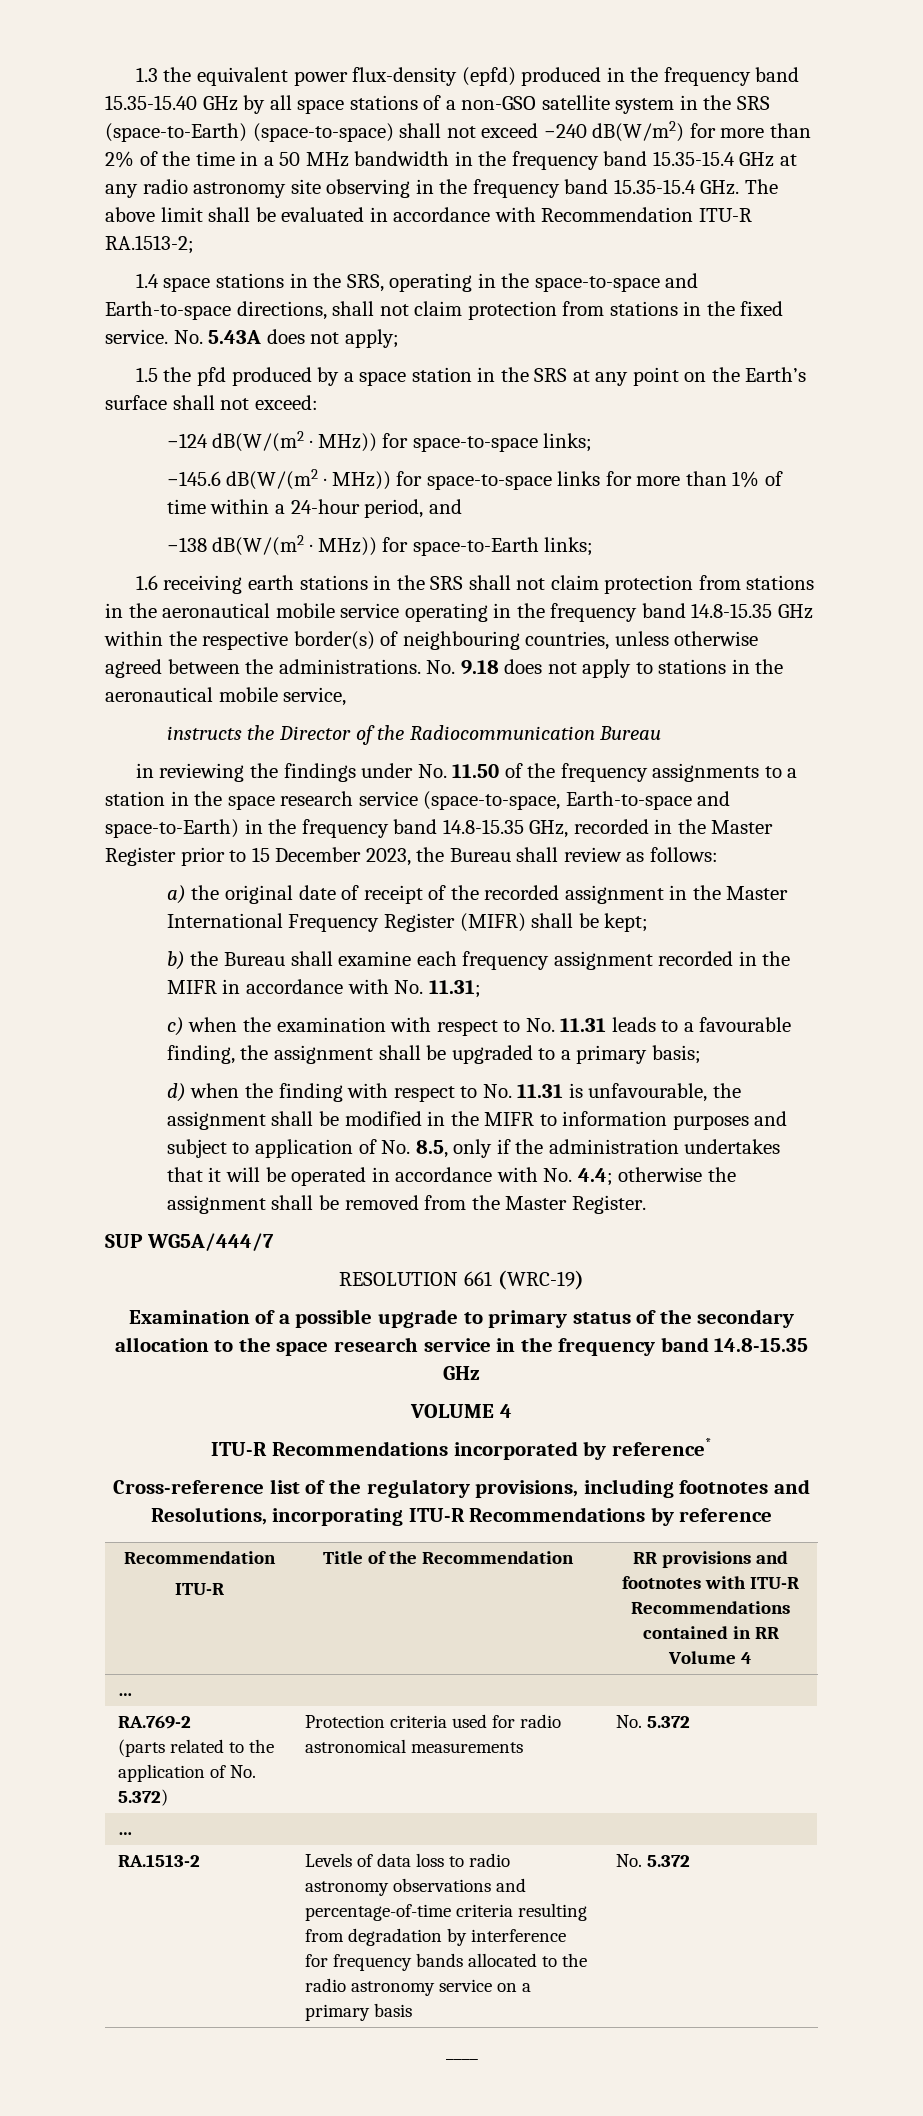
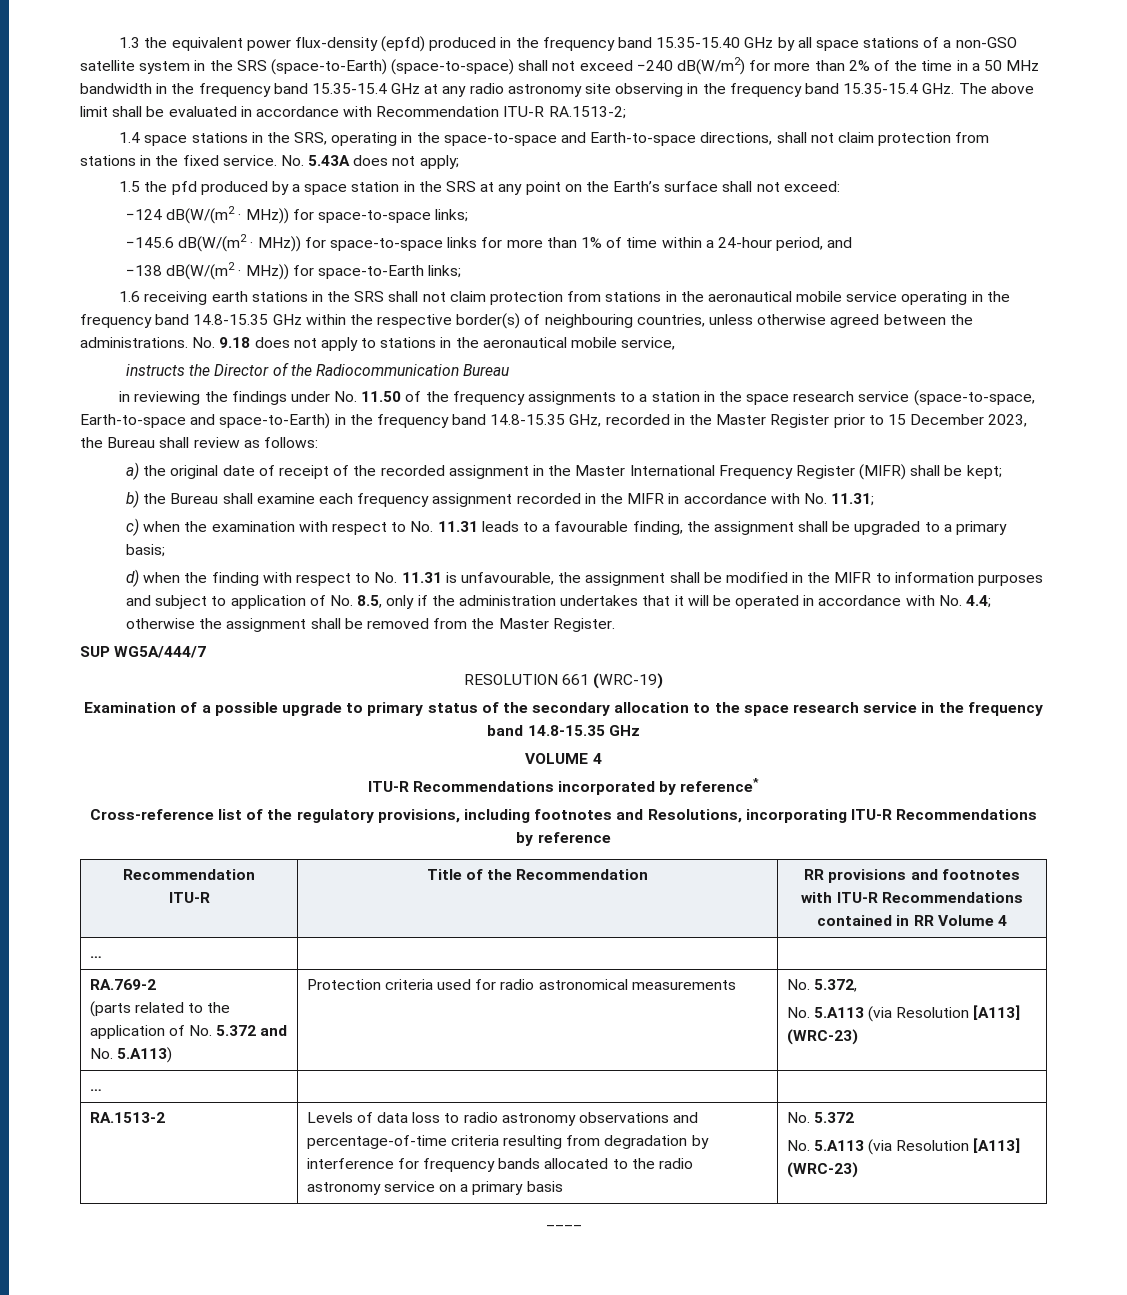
[117,1789,168,1806] 5.372) -> [216,1025,288,1036] [89,1047,172,1063] 5.372 and No. 5.A113)
[646,1716,690,1728] 5.372 -> [813,979,857,992] [786,1005,1021,1022] [786,1029,858,1045] 5.372, // No. 5.A113 (via Resolution [A113] (WRC-23)
(690, 1861) none -> [786,1138,1021,1155] [786,1162,858,1178] // No. 5.A113 (via Resolution [A113] (WRC-23)

